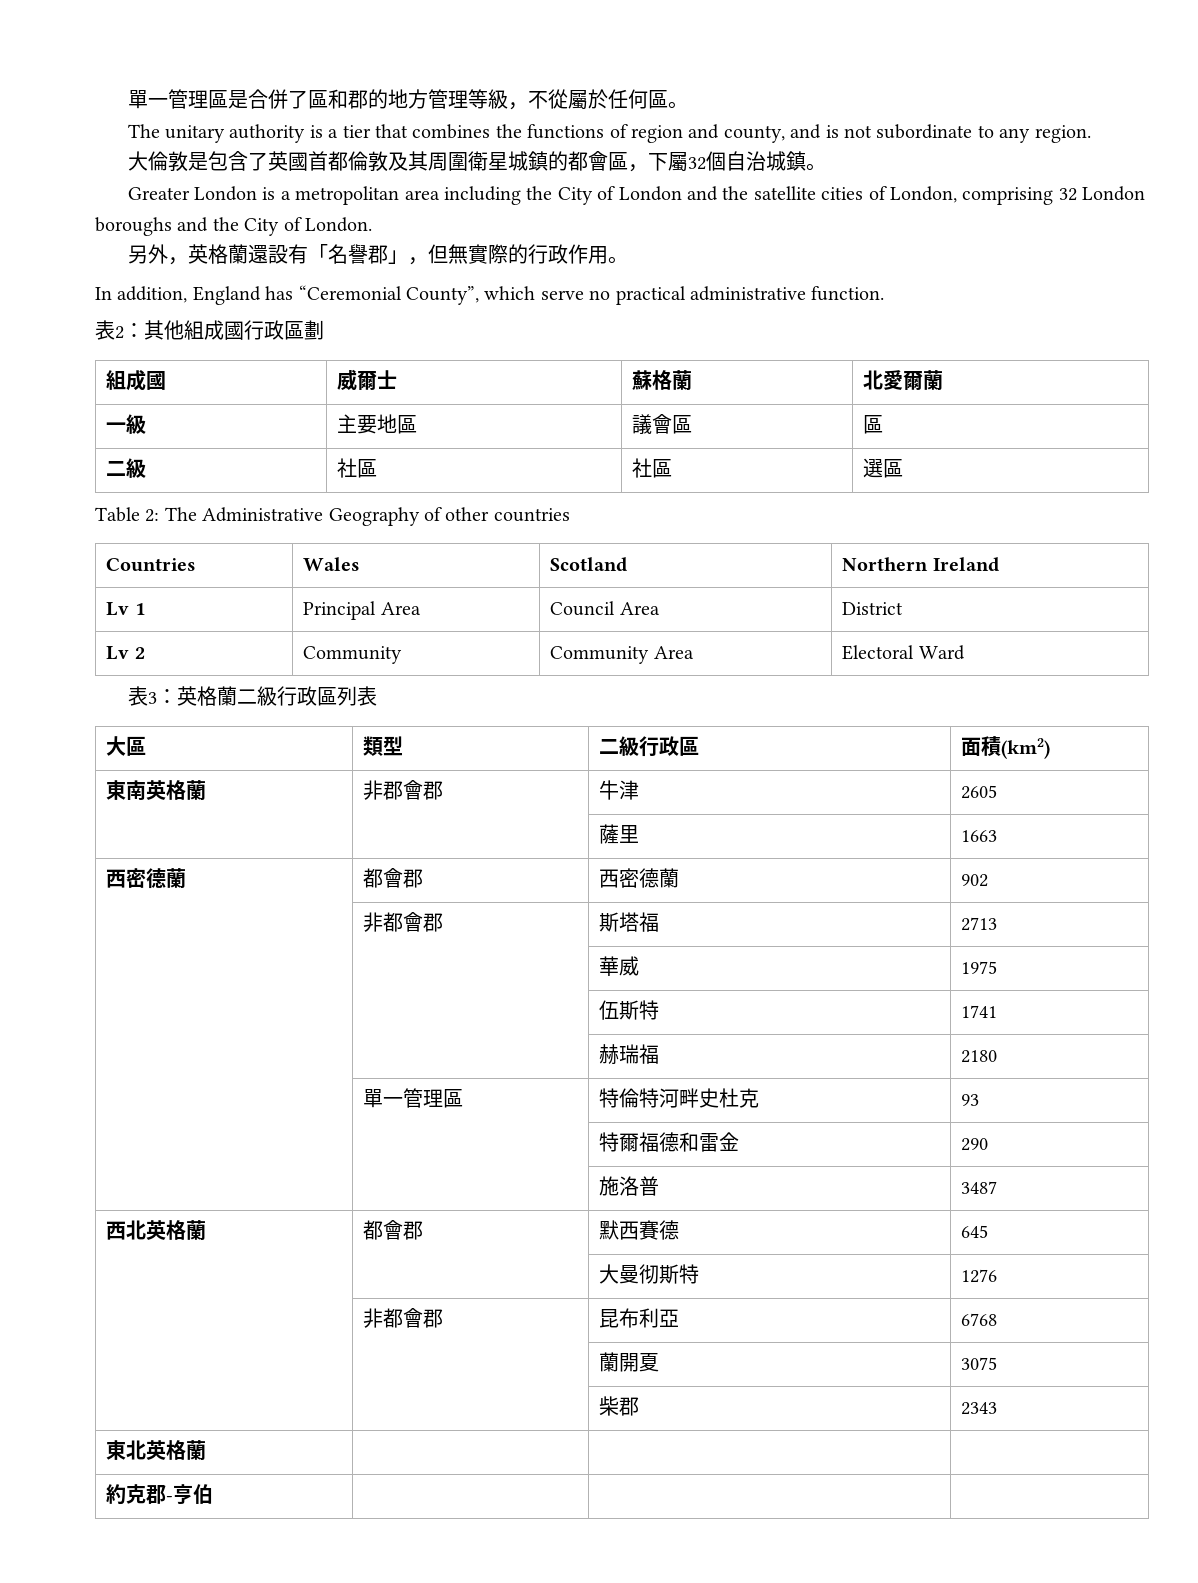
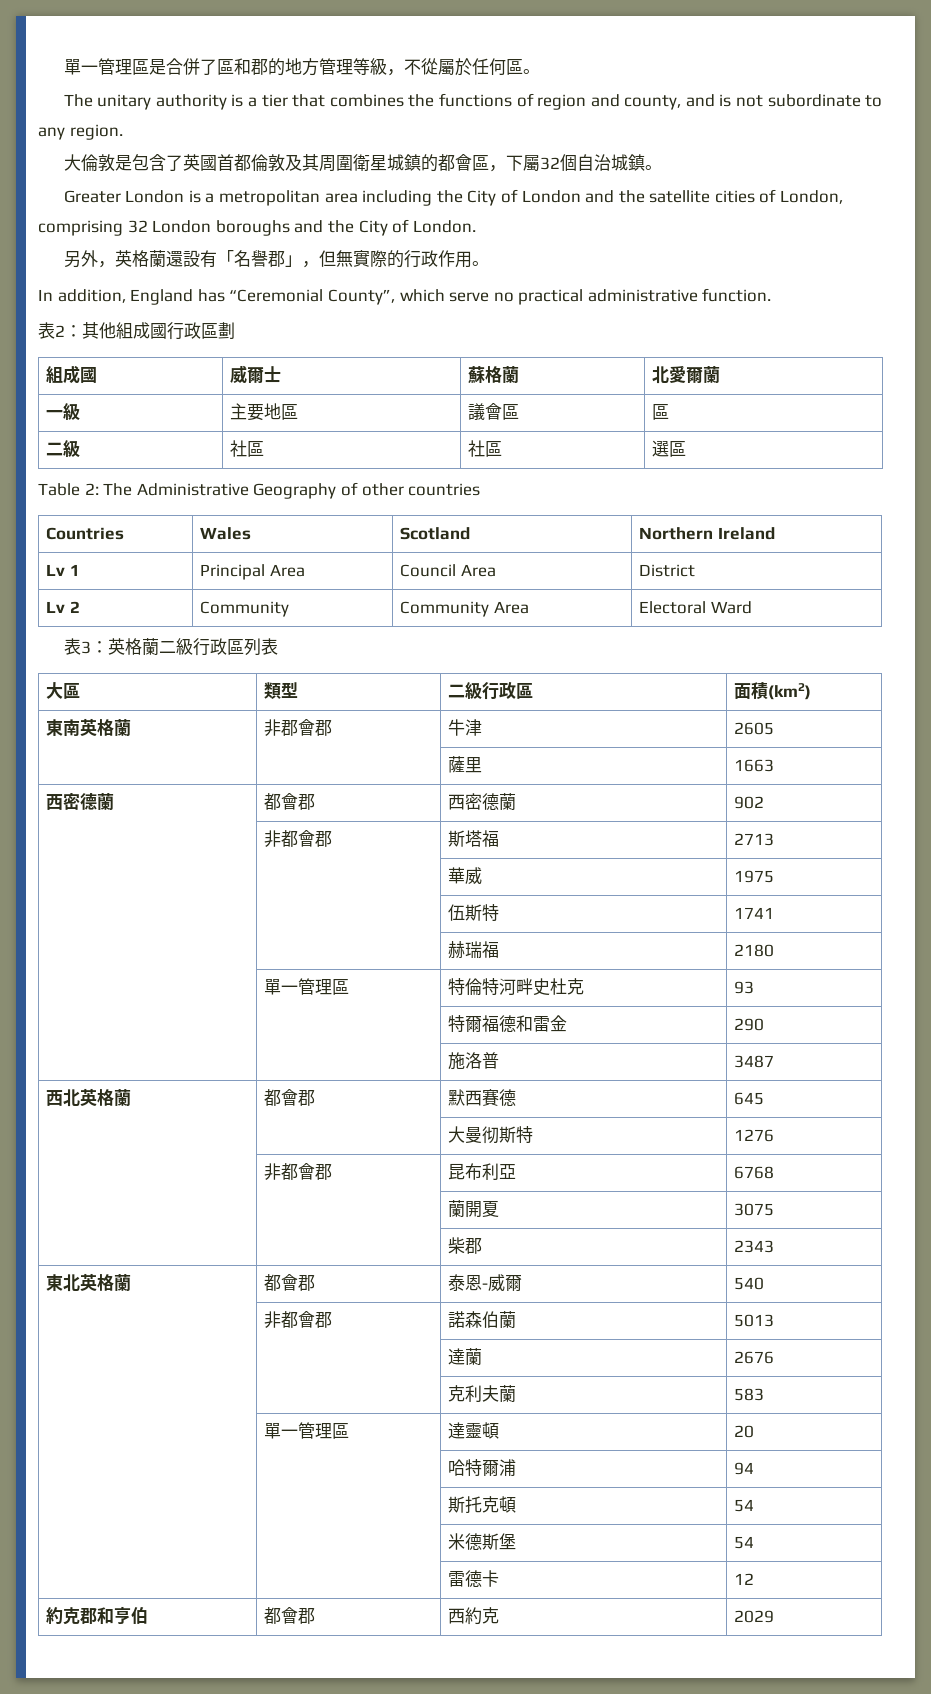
(207, 1450) | | -> [263,1274,315,1291] [447,1274,522,1291] [733,1277,764,1290] [263,1311,332,1328] [447,1311,516,1329] [733,1314,774,1327] [447,1348,482,1366] [733,1351,774,1364] [447,1385,516,1403] [733,1388,764,1401] [263,1422,349,1439] [447,1422,499,1439] [733,1425,754,1438] [447,1459,516,1477] [733,1462,754,1475] [447,1496,516,1513] [733,1499,754,1512] [447,1533,516,1550] [733,1536,754,1549] [447,1570,499,1587] [733,1573,754,1585] 都會郡 | 泰恩-威爾 | 540 // | 非都會郡 | 諾森伯蘭 | 5013 // | | 達蘭 | 2676 // | | 克利夫蘭 | 583 // | 單一管理區 | 達靈頓 | 20 // | | 哈特爾浦 | 94 // | | 斯托克頓 | 54 // | | 米德斯堡 | 54 // | | 雷德卡 | 12
[166,1496,174,1502] - -> [96,1607,114,1624] 和
(214, 1494) | | -> [263,1607,315,1624] [447,1607,499,1625] [733,1610,774,1623] 都會郡 | 西約克 | 2029

